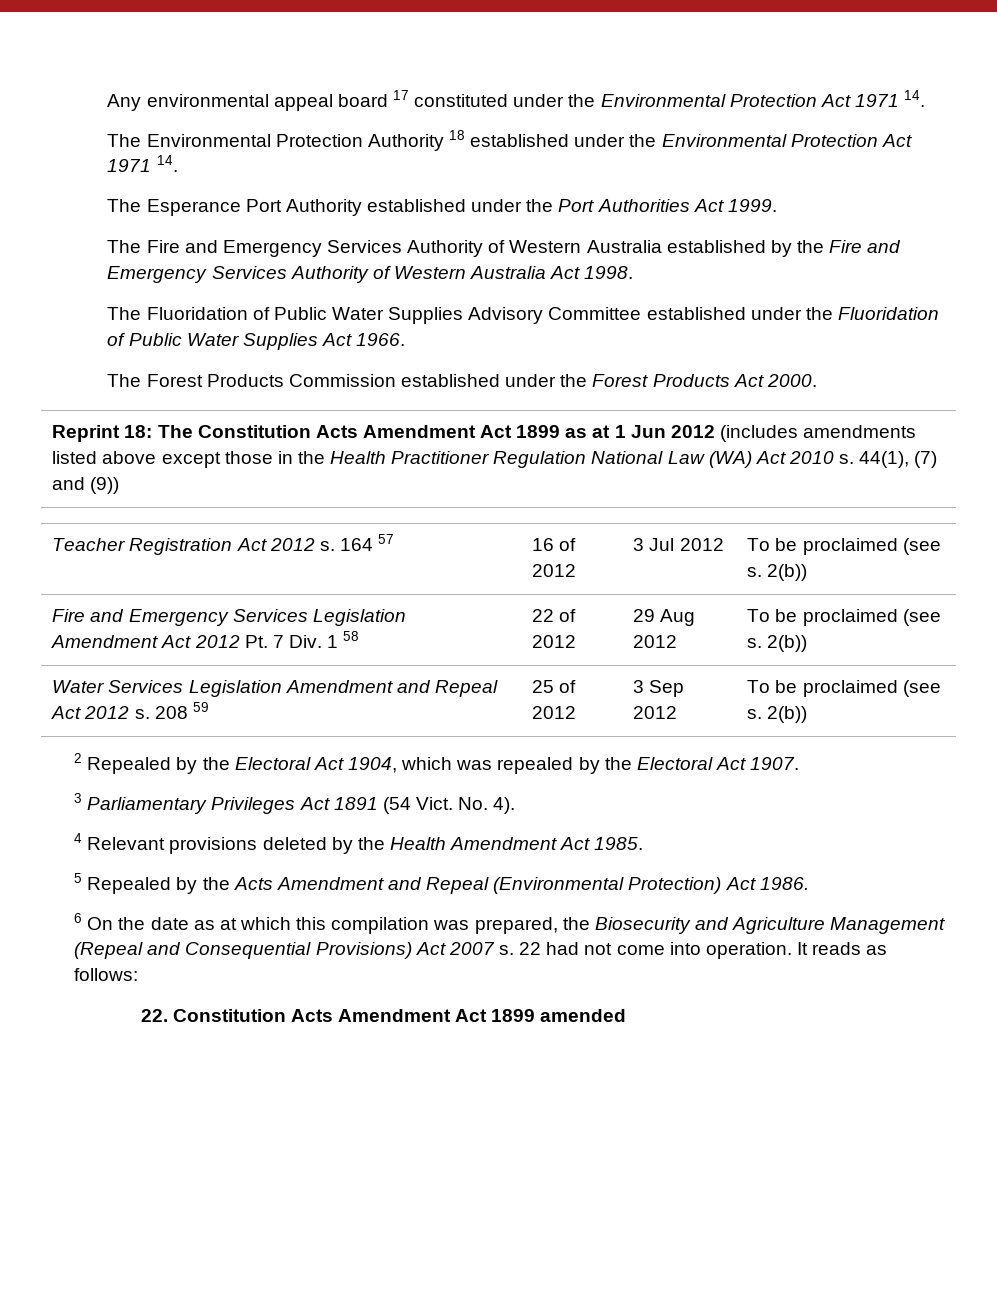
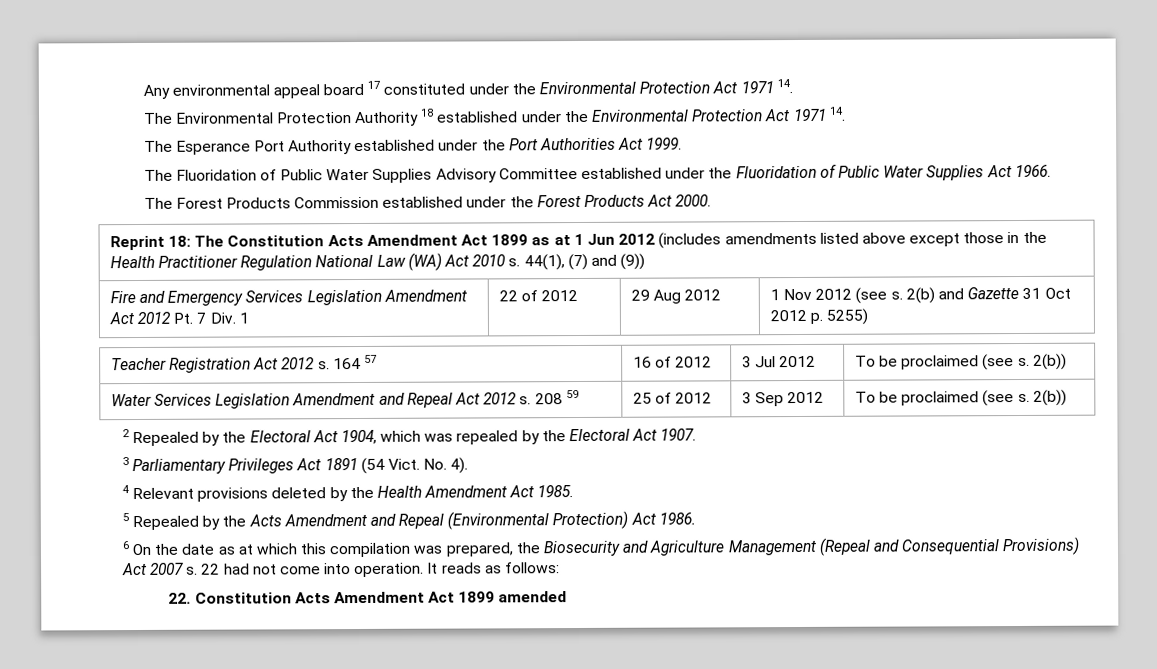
[107,240,902,257] [107,266,634,283] // The Fire and Emergency Services Authority of Western Australia established by the Fire and Emergency Services Authority of Western Australia Act 1998. -> (683, 143) none
(120, 485) none -> [109,289,467,306] [108,311,249,325] [498,289,579,302] [630,289,722,304] [769,286,1071,304] [769,308,869,325] // Fire and Emergency Services Legislation Amendment Act 2012 Pt. 7 Div. 1 | 22 of 2012 | 29 Aug 2012 | 1 Nov 2012 (see s. 2(b) and Gazette 31 Oct 2012 p. 5255)
[52,609,406,626] [51,631,360,648] [532,609,577,622] [532,635,577,648] [633,609,696,626] [633,635,678,648] [747,609,941,626] [747,635,808,652] // Fire and Emergency Services Legislation Amendment Act 2012 Pt. 7 Div. 1 58 | 22 of 2012 | 29 Aug 2012 | To be proclaimed (see s. 2(b)) -> (1067, 361) none

